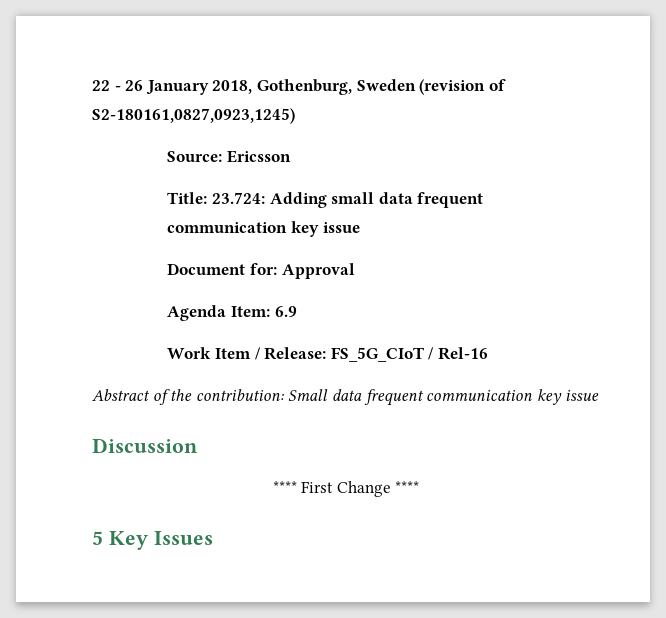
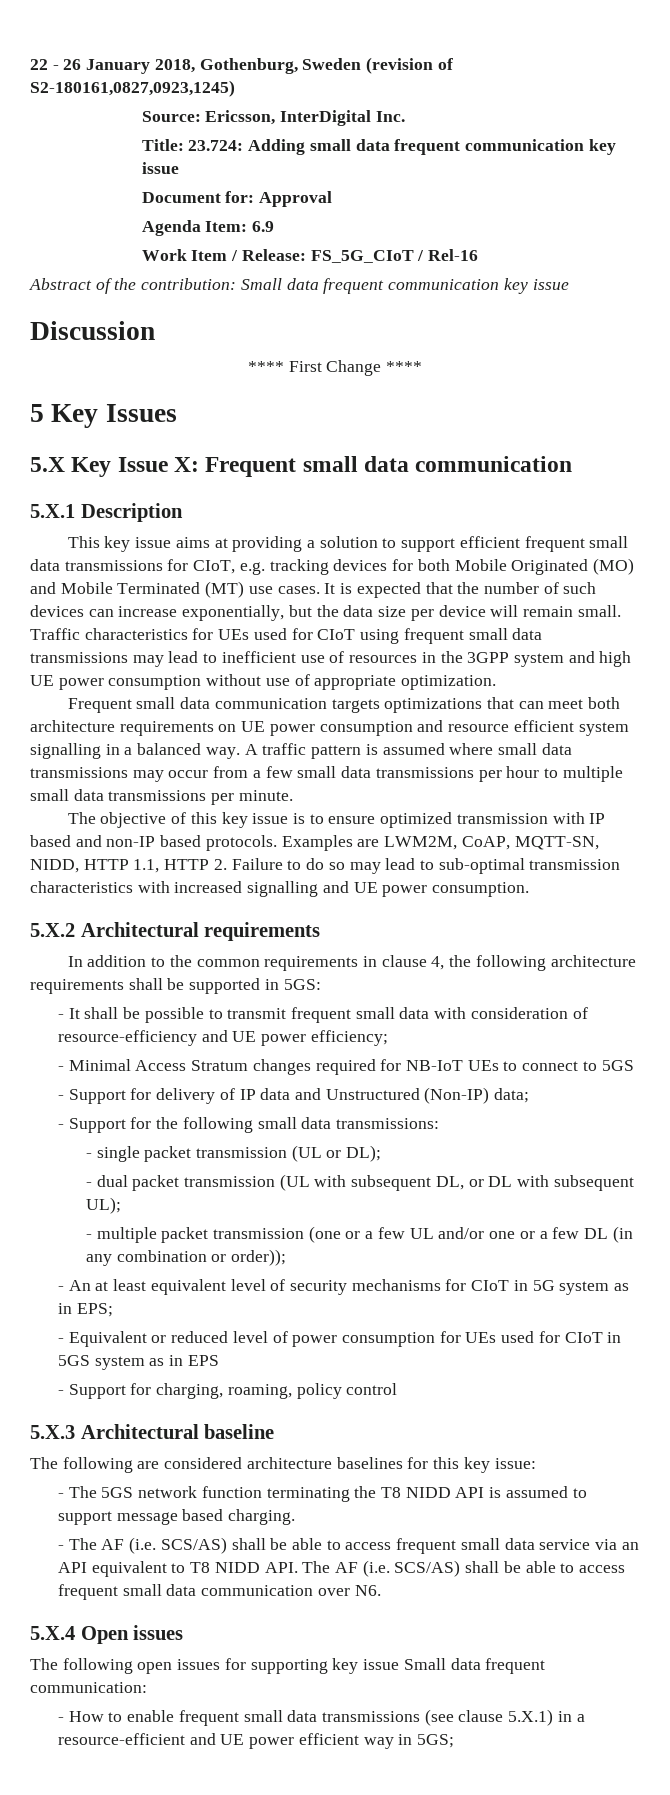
[226,150,291,163] Ericsson -> [205,110,405,126] Ericsson, InterDigital Inc.
(213, 538) none -> [30,456,573,477] [30,503,183,522] [67,536,629,552] [30,558,634,575] [30,581,597,598] [30,605,621,621] [30,628,543,644] [30,651,632,667] [30,674,497,690] [67,697,621,713] [30,720,629,736] [30,743,572,759] [30,766,623,782] [30,789,293,805] [67,812,606,828] [30,835,599,851] [30,858,621,874] [30,881,530,897] [30,922,321,941] [67,955,636,971] [30,978,321,994] [57,1007,588,1023] [57,1030,388,1046] [57,1059,634,1075] [57,1087,530,1104] [57,1117,439,1133] [85,1145,382,1162] [85,1174,634,1191] [85,1197,121,1214] [85,1226,633,1243] [85,1249,287,1266] [57,1279,630,1295] [57,1303,113,1317] [57,1331,622,1347] [57,1355,219,1370] [57,1383,398,1399] [30,1424,275,1439] [30,1457,536,1473] [57,1486,587,1502] [57,1509,296,1525] [57,1537,639,1554] [57,1560,626,1577] [57,1584,381,1600] [30,1625,184,1644] [30,1658,546,1674] [30,1682,147,1693] [57,1709,585,1726] [57,1733,454,1749] // 5.X Key Issue X: Frequent small data communication // 5.X.1 Description // This key issue aims at providing a solution to support efficient frequent small data transmissions for CIoT, e.g. tracking devices for both Mobile Originated (MO) and Mobile Terminated (MT) use cases. It is expected that the number of such devices can increase exponentially, but the data size per device will remain small. Traffic characteristics for UEs used for CIoT using frequent small data transmissions may lead to inefficient use of resources in the 3GPP system and high UE power consumption without use of appropriate optimization. // Frequent small data communication targets optimizations that can meet both architecture requirements on UE power consumption and resource efficient system signalling in a balanced way. A traffic pattern is assumed where small data transmissions may occur from a few small data transmissions per hour to multiple small data transmissions per minute. // The objective of this key issue is to ensure optimized transmission with IP based and non-IP based protocols. Examples are LWM2M, CoAP, MQTT-SN, NIDD, HTTP 1.1, HTTP 2. Failure to do so may lead to sub-optimal transmission characteristics with increased signalling and UE power consumption. // 5.X.2 Architectural requirements // In addition to the common requirements in clause 4, the following architecture requirements shall be supported in 5GS: // - It shall be possible to transmit frequent small data with consideration of resource-efficiency and UE power efficiency; // - Minimal Access Stratum changes required for NB-IoT UEs to connect to 5GS // - Support for delivery of IP data and Unstructured (Non-IP) data; // - Support for the following small data transmissions: // - single packet transmission (UL or DL); // - dual packet transmission (UL with subsequent DL, or DL with subsequent UL); // - multiple packet transmission (one or a few UL and/or one or a few DL (in any combination or order)); // - An at least equivalent level of security mechanisms for CIoT in 5G system as in EPS; // - Equivalent or reduced level of power consumption for UEs used for CIoT in 5GS system as in EPS // - Support for charging, roaming, policy control // 5.X.3 Architectural baseline // The following are considered architecture baselines for this key issue: // - The 5GS network function terminating the T8 NIDD API is assumed to support message based charging. // - The AF (i.e. SCS/AS) shall be able to access frequent small data service via an API equivalent to T8 NIDD API. The AF (i.e. SCS/AS) shall be able to access frequent small data communication over N6. // 5.X.4 Open issues // The following open issues for supporting key issue Small data frequent communication: // - How to enable frequent small data transmissions (see clause 5.X.1) in a resource-efficient and UE power efficient way in 5GS;

